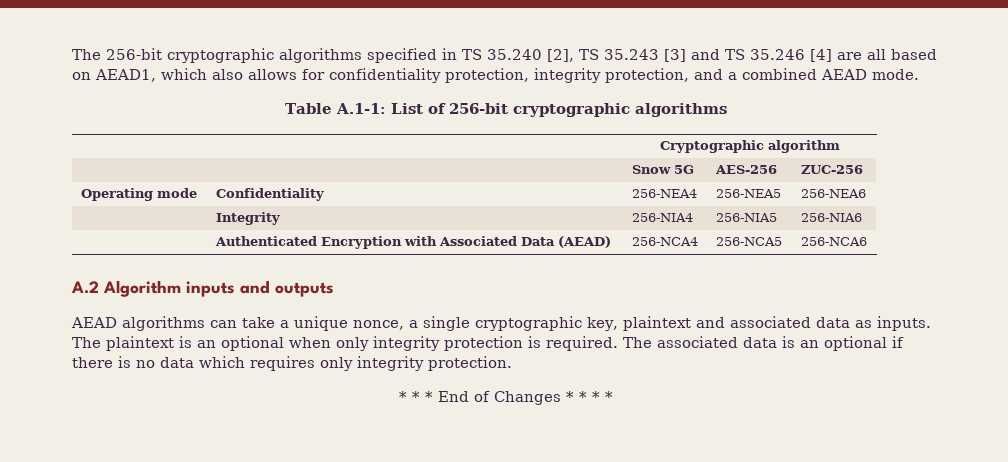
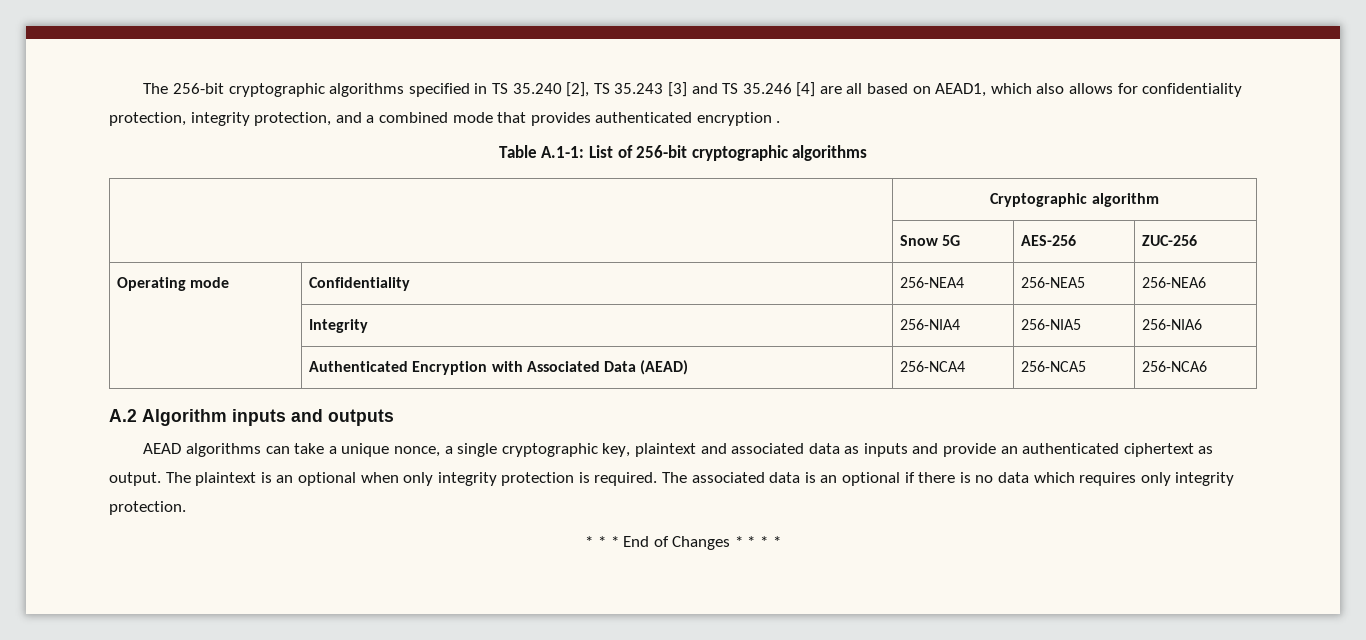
[821,69,919,80] AEAD mode. -> [452,112,781,126] mode that provides authenticated encryption .
[876,316,931,331] inputs. -> [863,443,1214,457] [109,472,161,486] inputs and provide an authenticated ciphertext as output.

